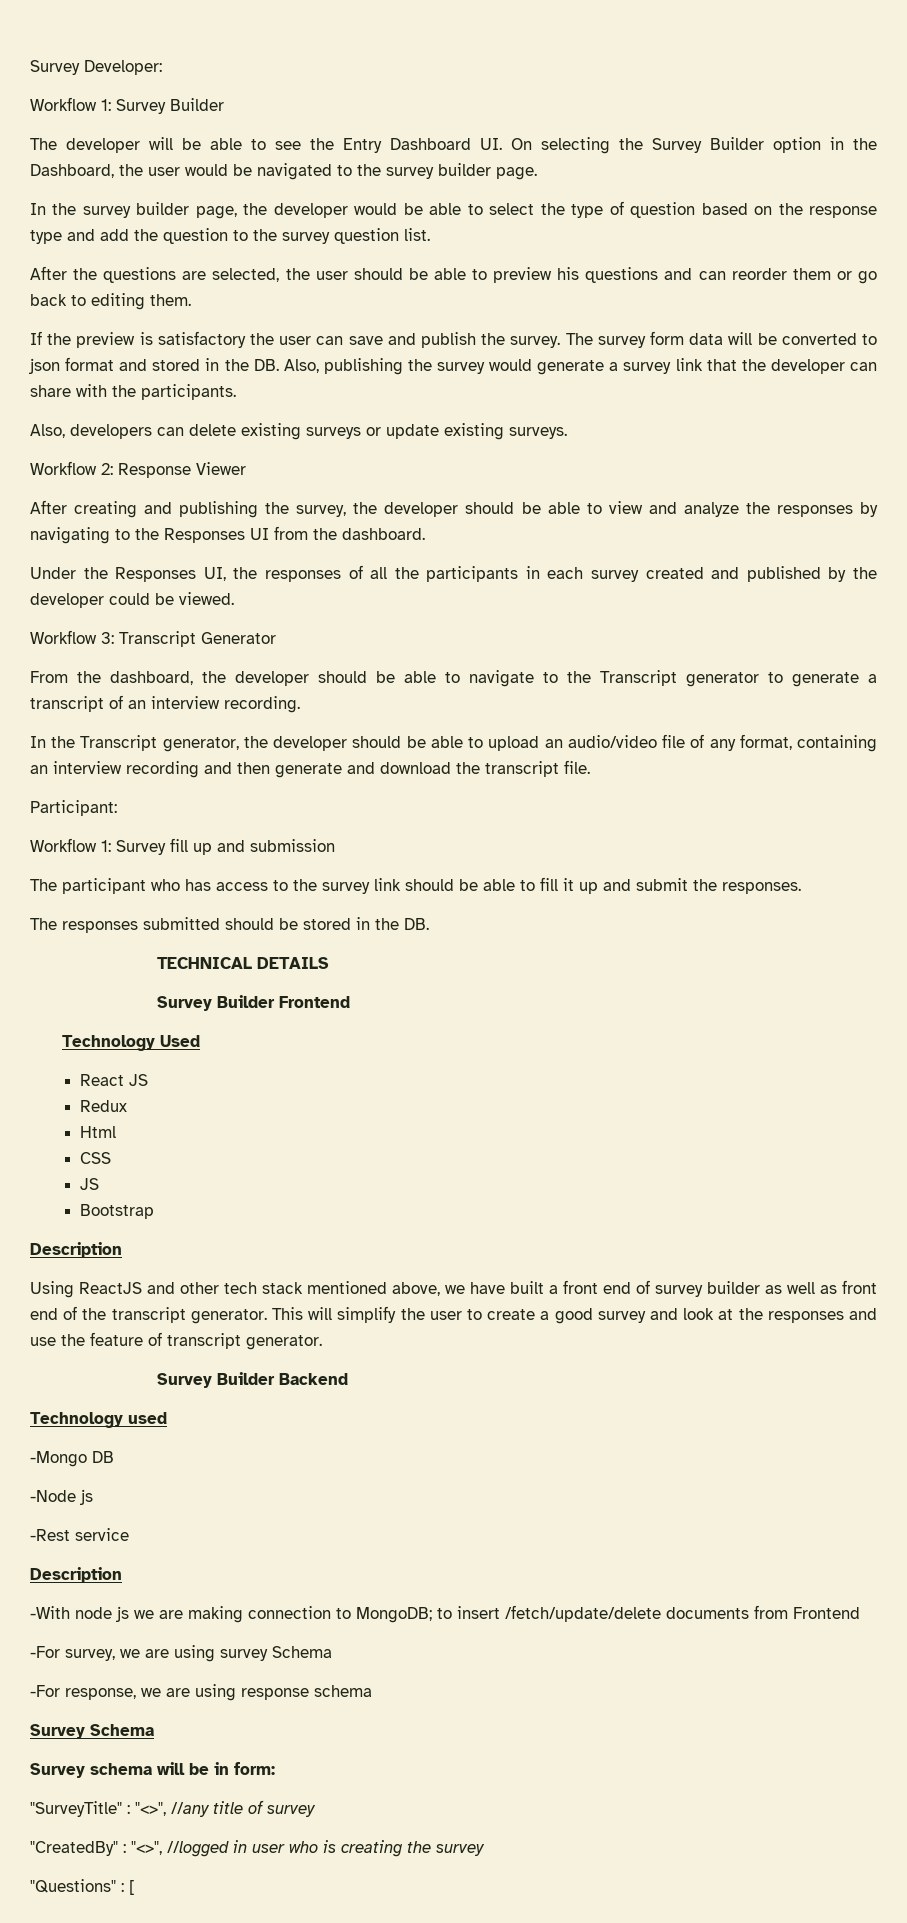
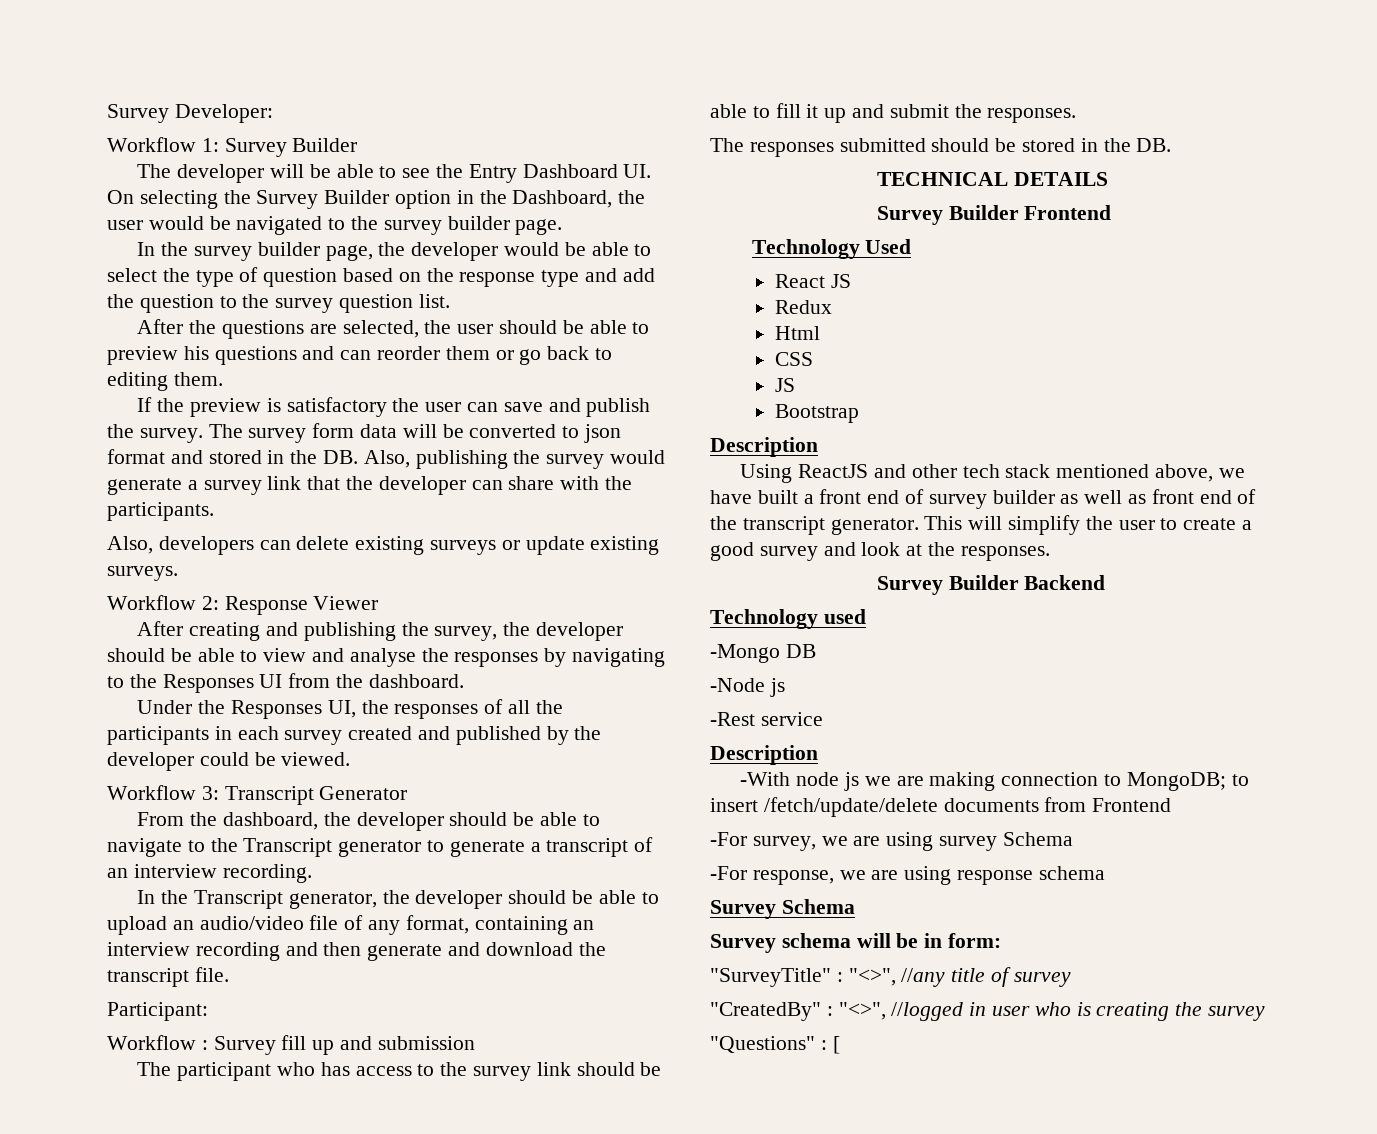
[683,502,739,517] analyze -> [349,648,416,667] analyse
[101,840,111,852] 1: -> [201,1040,208,1050] :
[767,1308,878,1323] [30,1332,322,1350] responses and use the feature of transcript generator. -> [960,546,1050,561] responses.

